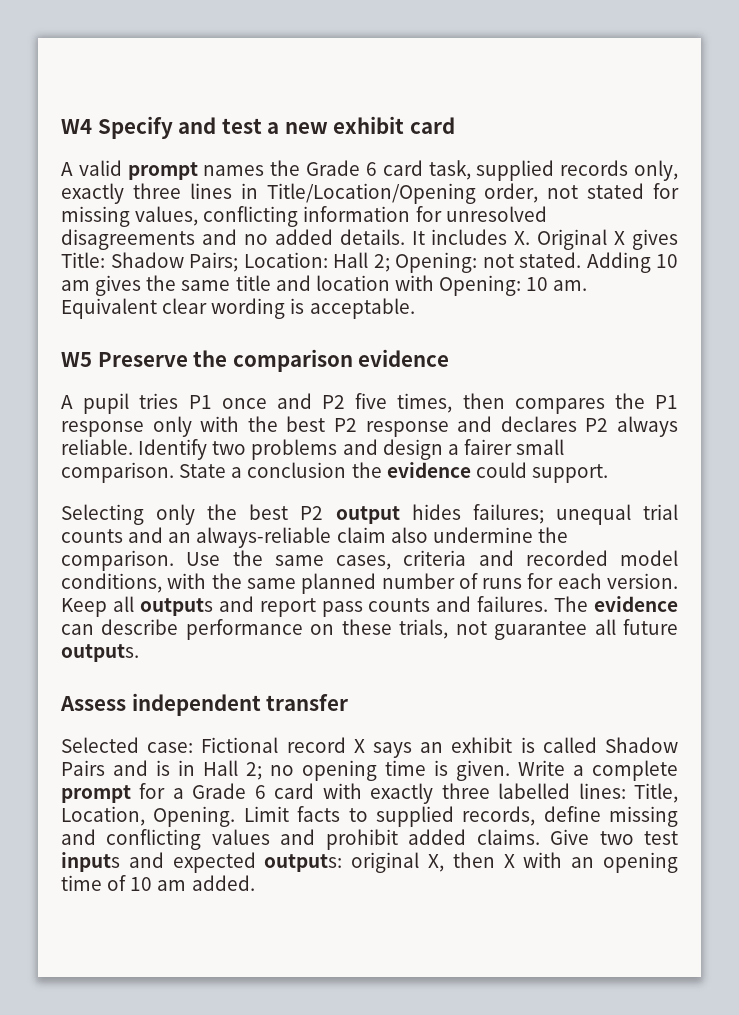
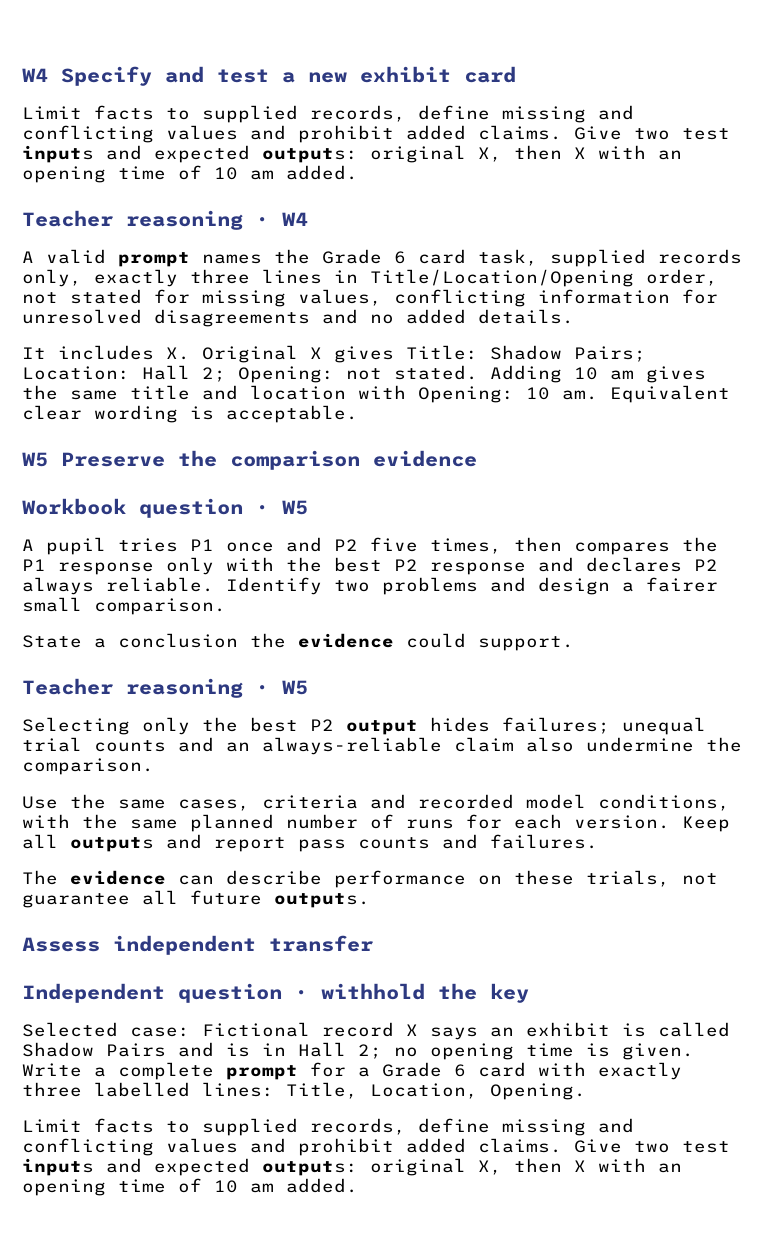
(455, 125) none -> [22,105,634,123] [22,125,730,143] [22,145,682,163] [22,165,358,183] [22,210,308,230] // Limit facts to supplied records, define missing and conflicting values and prohibit added claims. Give two test inputs and expected outputs: original X, then X with an opening time of 10 am added. // Teacher reasoning · W4
(405, 237) none -> (574, 316) //
(450, 358) none -> [22,498,308,518] // Workbook question · W5
(174, 472) none -> (226, 606) //
(608, 473) none -> [22,678,308,698] // Teacher reasoning · W5
(174, 560) none -> (154, 766) //
(549, 604) none -> (598, 841) //
(349, 702) none -> [22,983,529,1003] // Independent question · withhold the key
(236, 816) none -> (586, 1091) //

